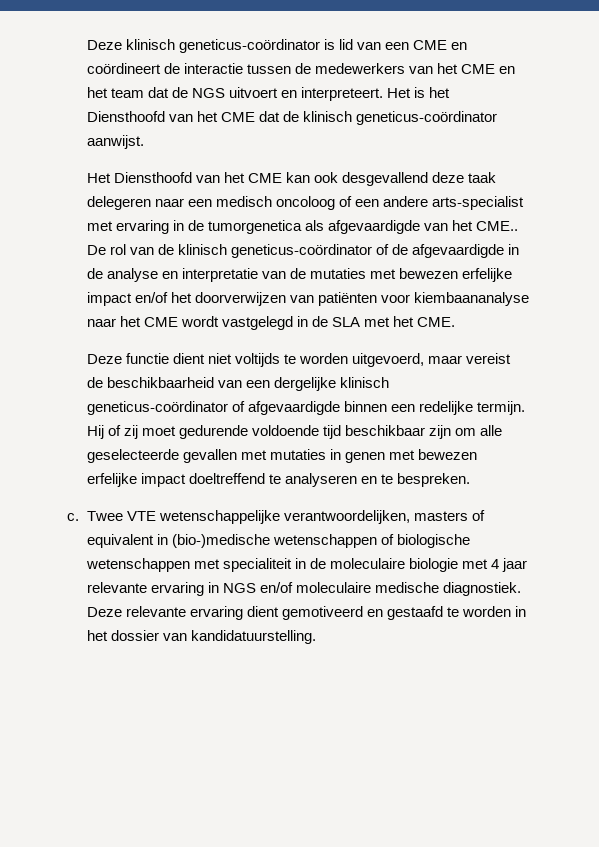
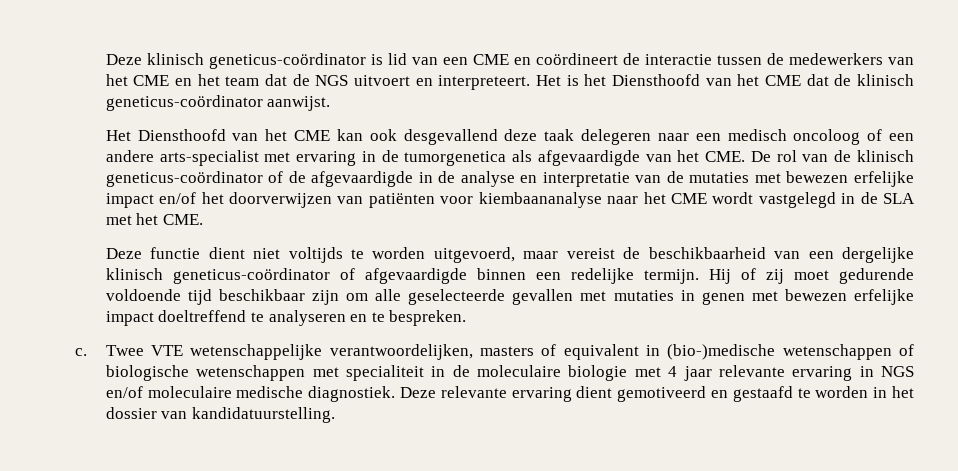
[475,221,518,231] CME.. -> [705,151,746,162] CME.

